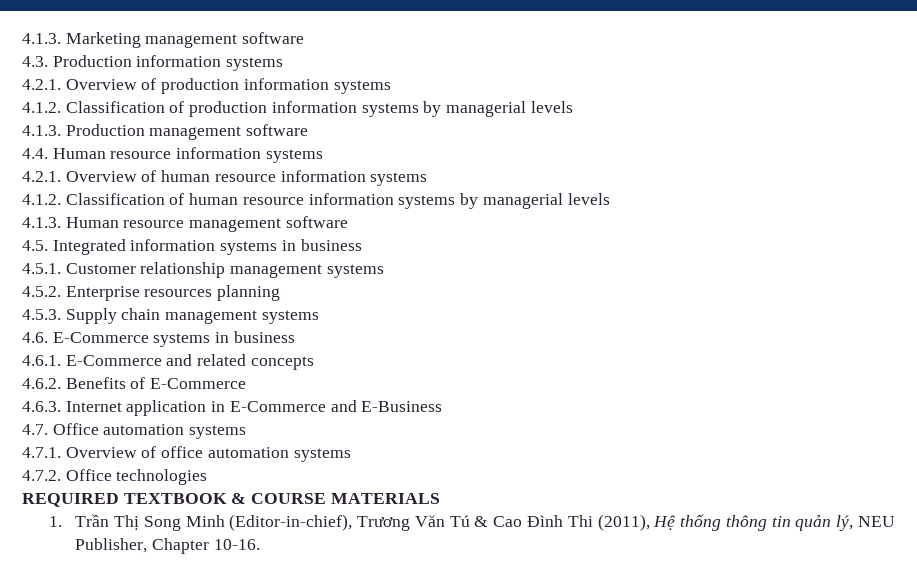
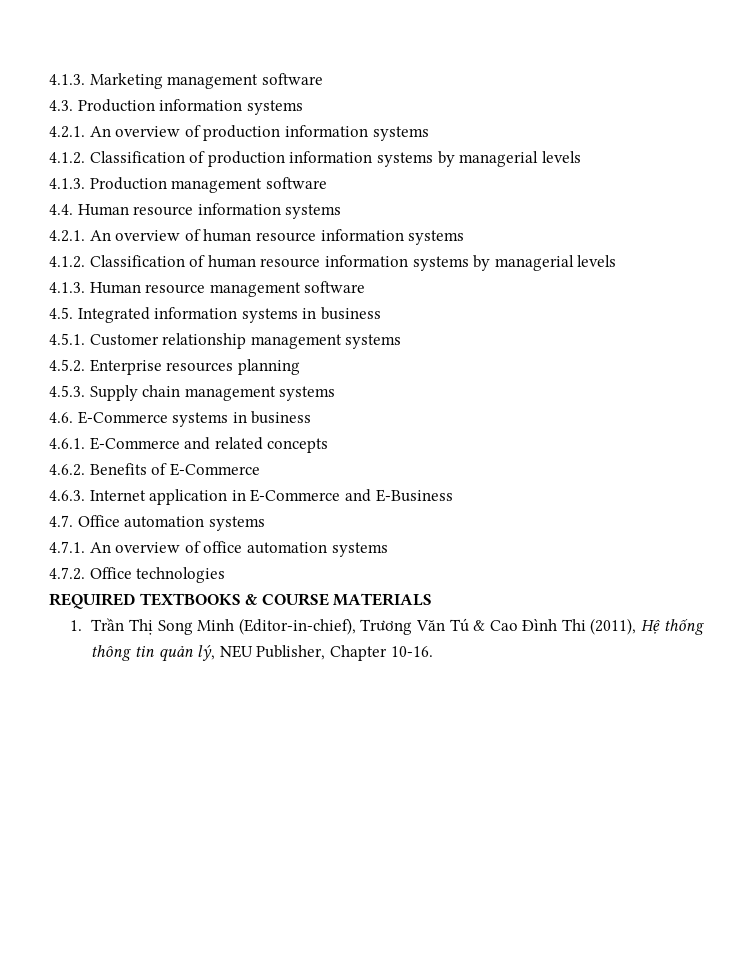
[65,79,137,90] Overview -> [89,126,181,137] An overview
[65,171,137,182] Overview -> [89,230,181,241] An overview
[65,447,137,458] Overview -> [89,542,181,553] An overview
[123,493,227,504] TEXTBOOK -> [139,593,241,606] TEXTBOOKS

